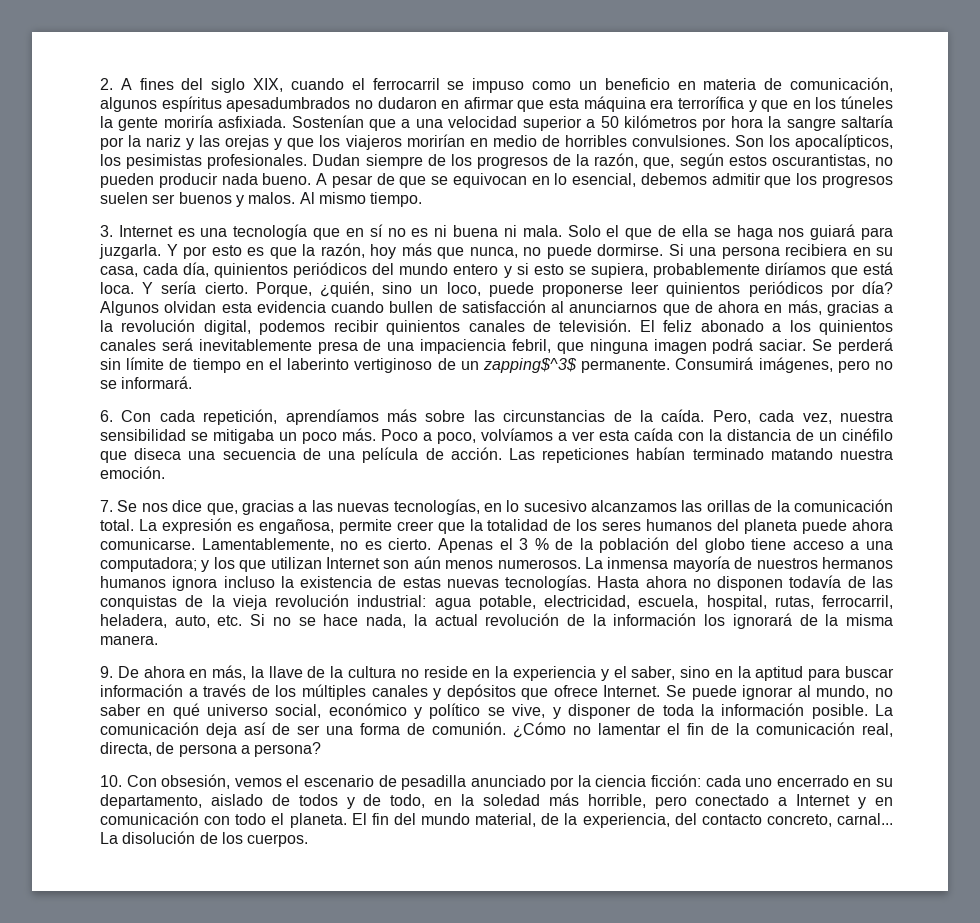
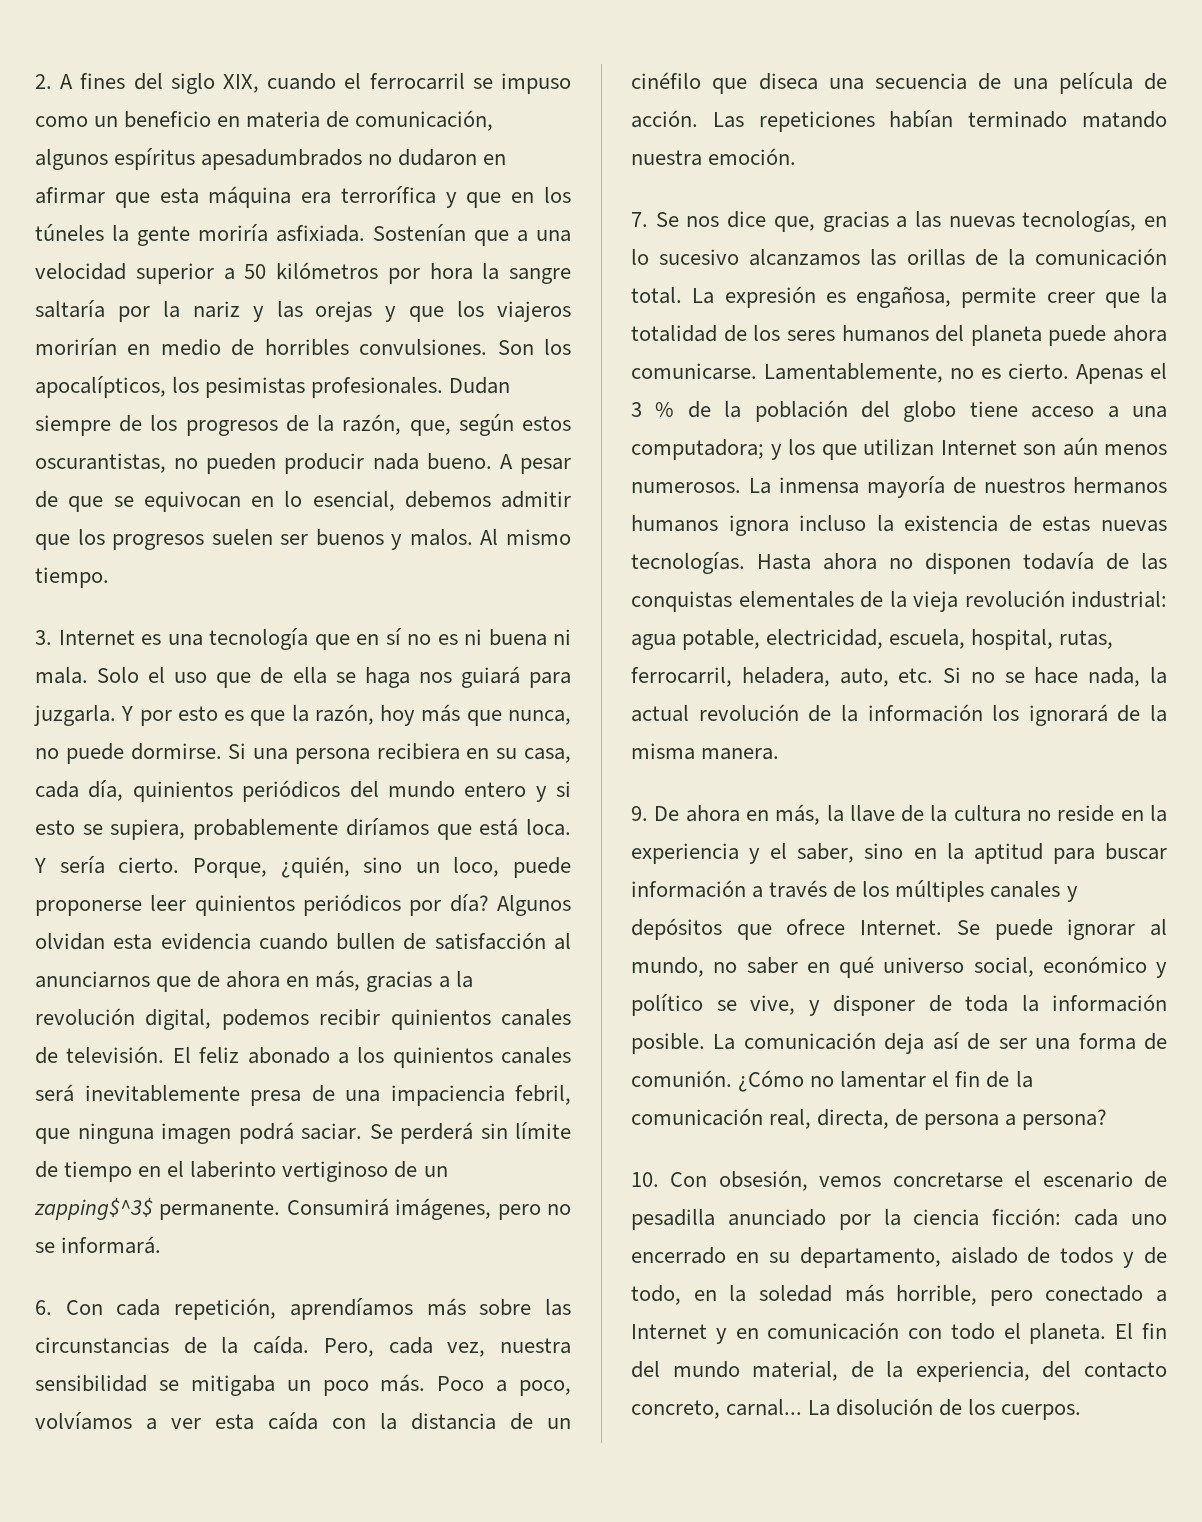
(620, 231) none -> [174,672,208,683] uso
(177, 602) none -> [738,591,854,608] elementales
(282, 782) none -> [892,1172,1003,1188] concretarse

